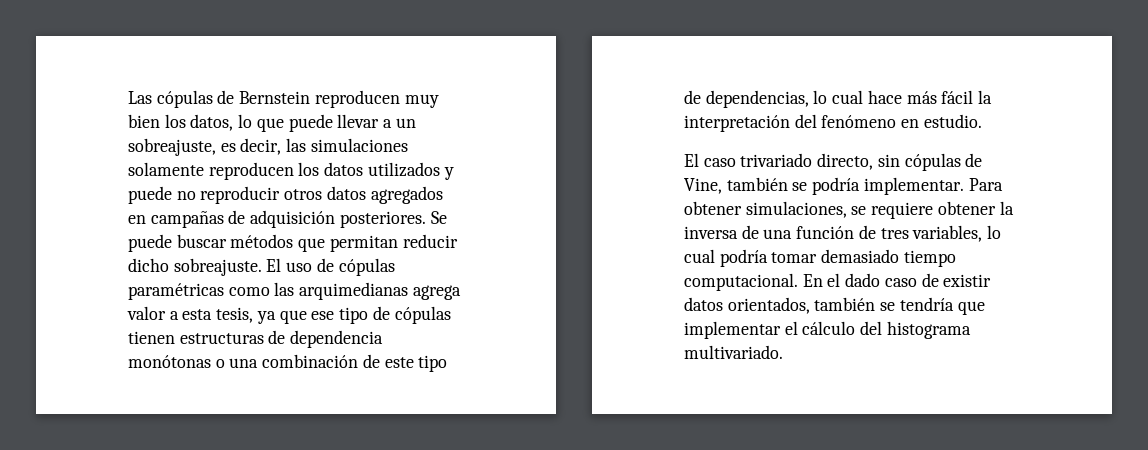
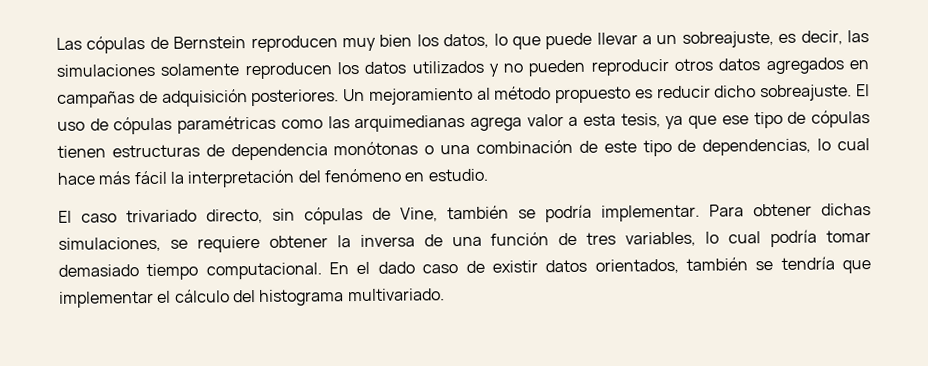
[128,186,196,204] puede no -> [503,59,586,77] no pueden
[430,211,447,224] [128,234,398,252] Se puede buscar métodos que permitan -> [343,86,653,105] Un mejoramiento al método propuesto es
(742, 208) none -> [821,203,871,216] dichas

